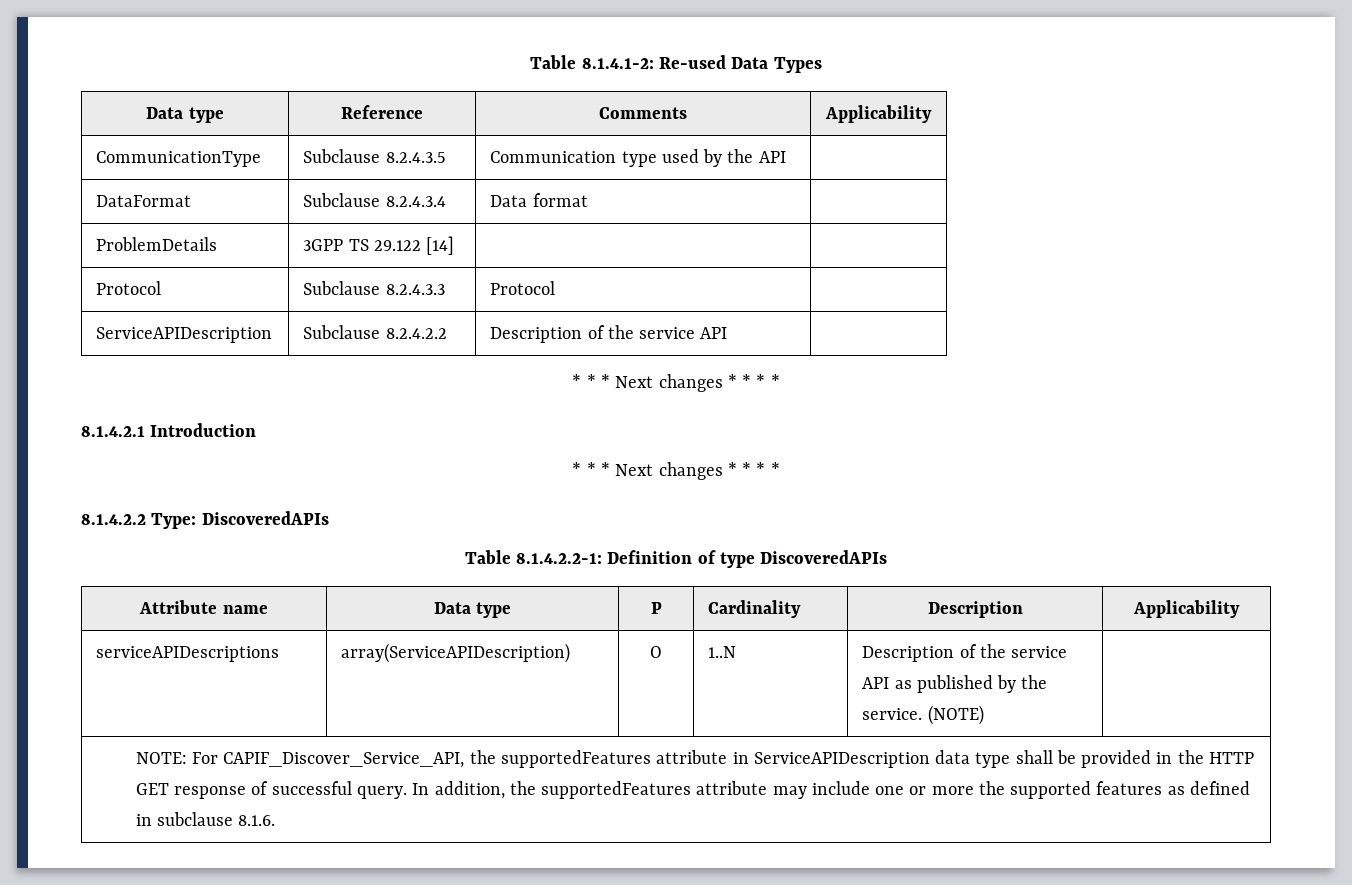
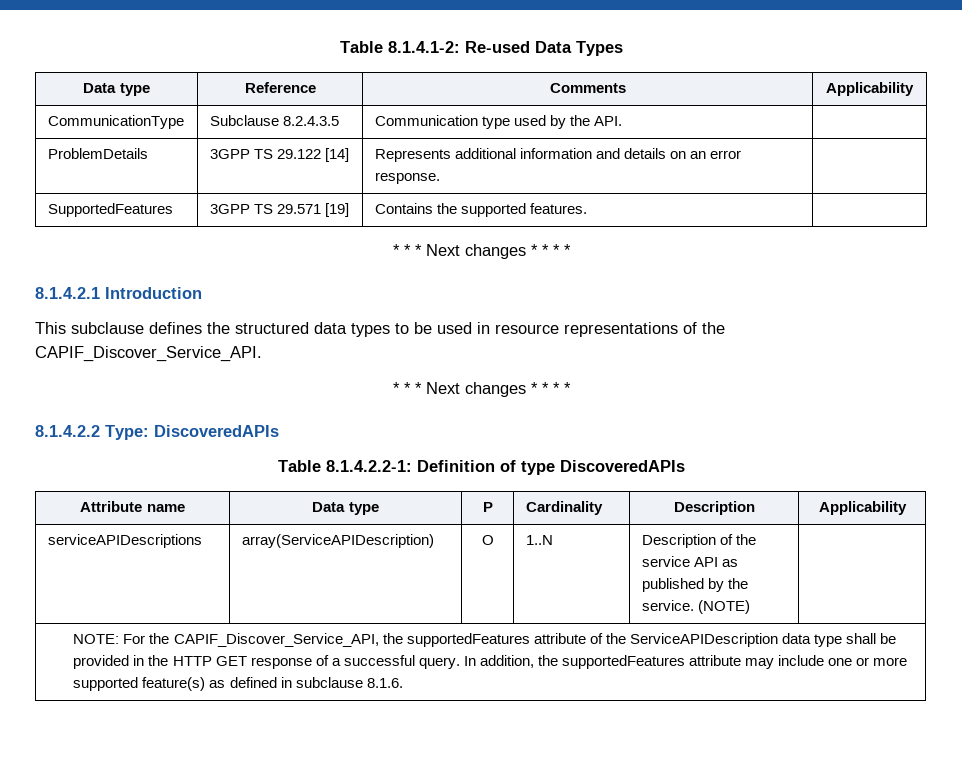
[758,151,786,163] [96,195,192,207] [303,193,446,207] [490,193,588,207] API | // DataFormat | Subclause 8.2.4.3.4 | Data format -> [594,116,623,126] API.
[96,281,162,295] [303,281,445,295] [490,281,556,295] [96,327,273,343] [303,325,447,339] [490,325,728,343] | // Protocol | Subclause 8.2.4.3.3 | Protocol | // ServiceAPIDescription | Subclause 8.2.4.2.2 | Description of the service API -> [374,148,742,162] [374,172,440,184] [47,203,173,217] [209,203,350,217] [374,203,588,217] Represents additional information and details on an error response. | // SupportedFeatures | 3GPP TS 29.571 [19] | Contains the supported features.
(257, 430) none -> [35,322,725,337] [35,346,262,362] // This subclause defines the structured data types to be used in resource representations of the CAPIF_Discover_Service_API.
(219, 758) none -> [149,633,170,644] the
[732,752,749,764] in -> [589,633,626,644] of the
(269, 788) none -> [331,658,341,666] a
[978,781,1163,799] the supported features -> [73,677,206,691] supported feature(s)

